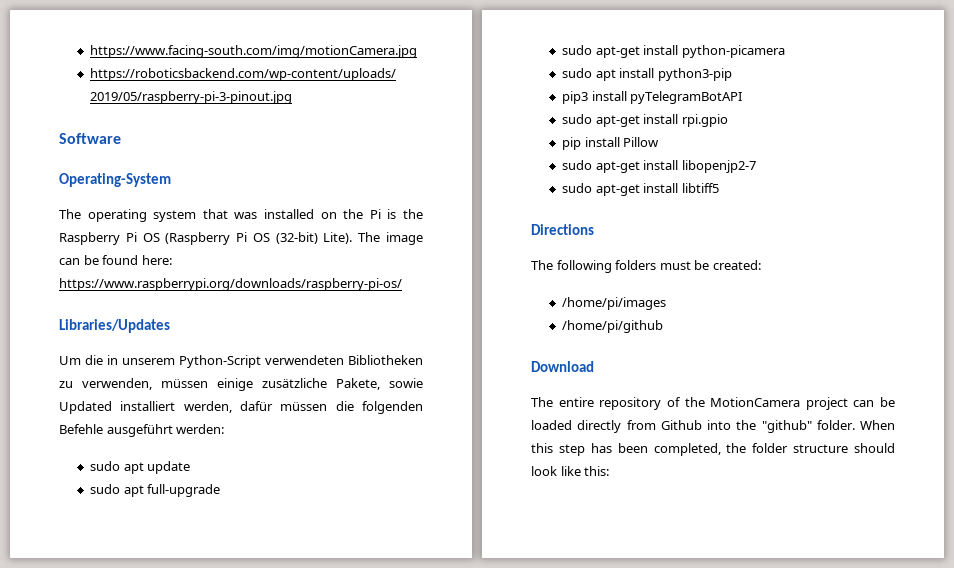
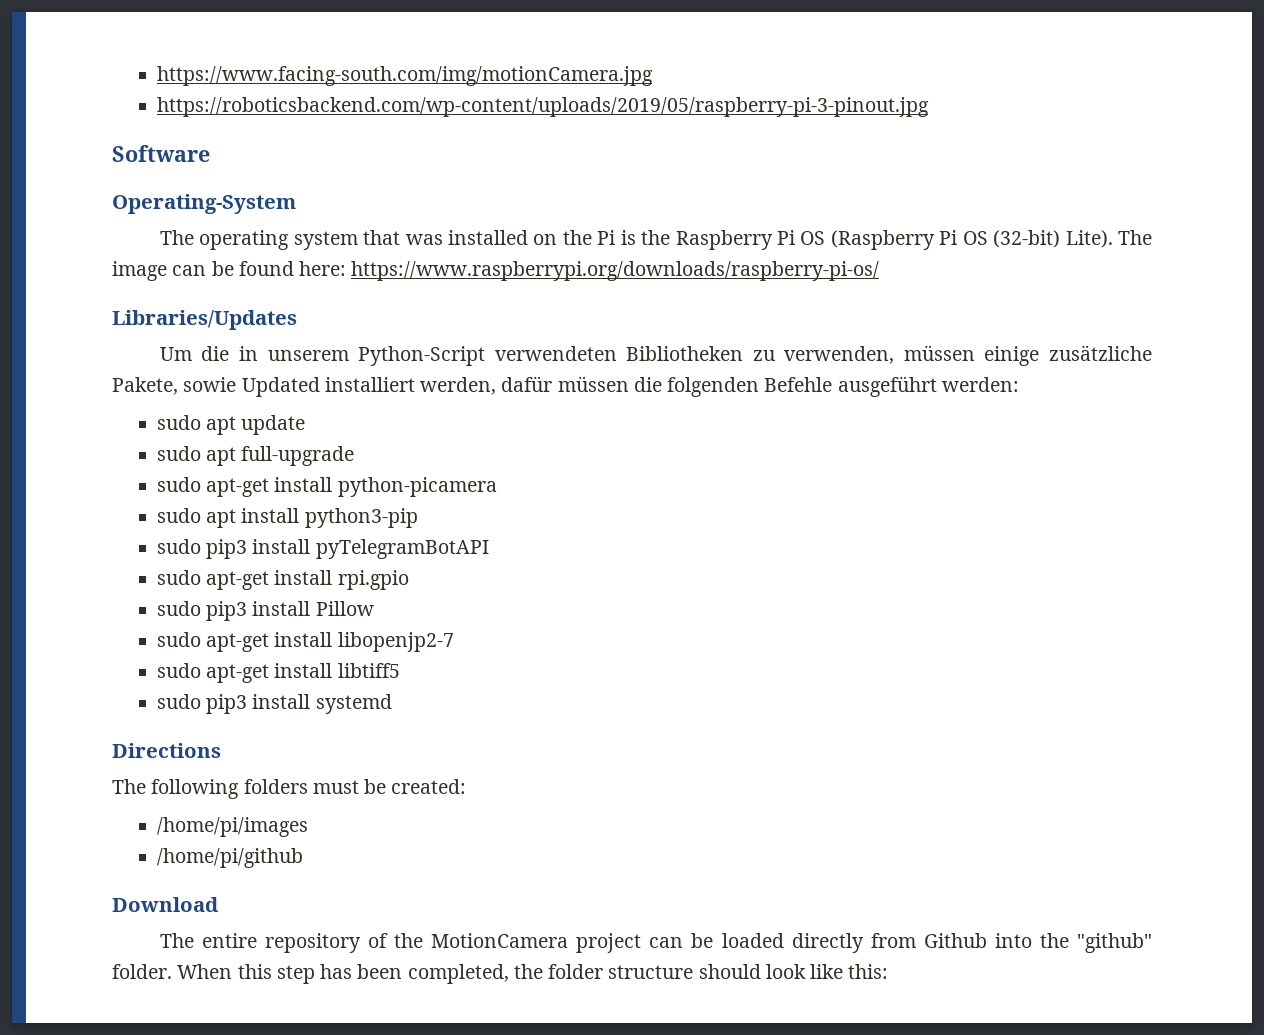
(732, 74) none -> [156,539,201,554] sudo
[561,137,581,150] pip -> [156,601,248,621] sudo pip3
(719, 188) none -> [156,694,392,714] // sudo pip3 install systemd

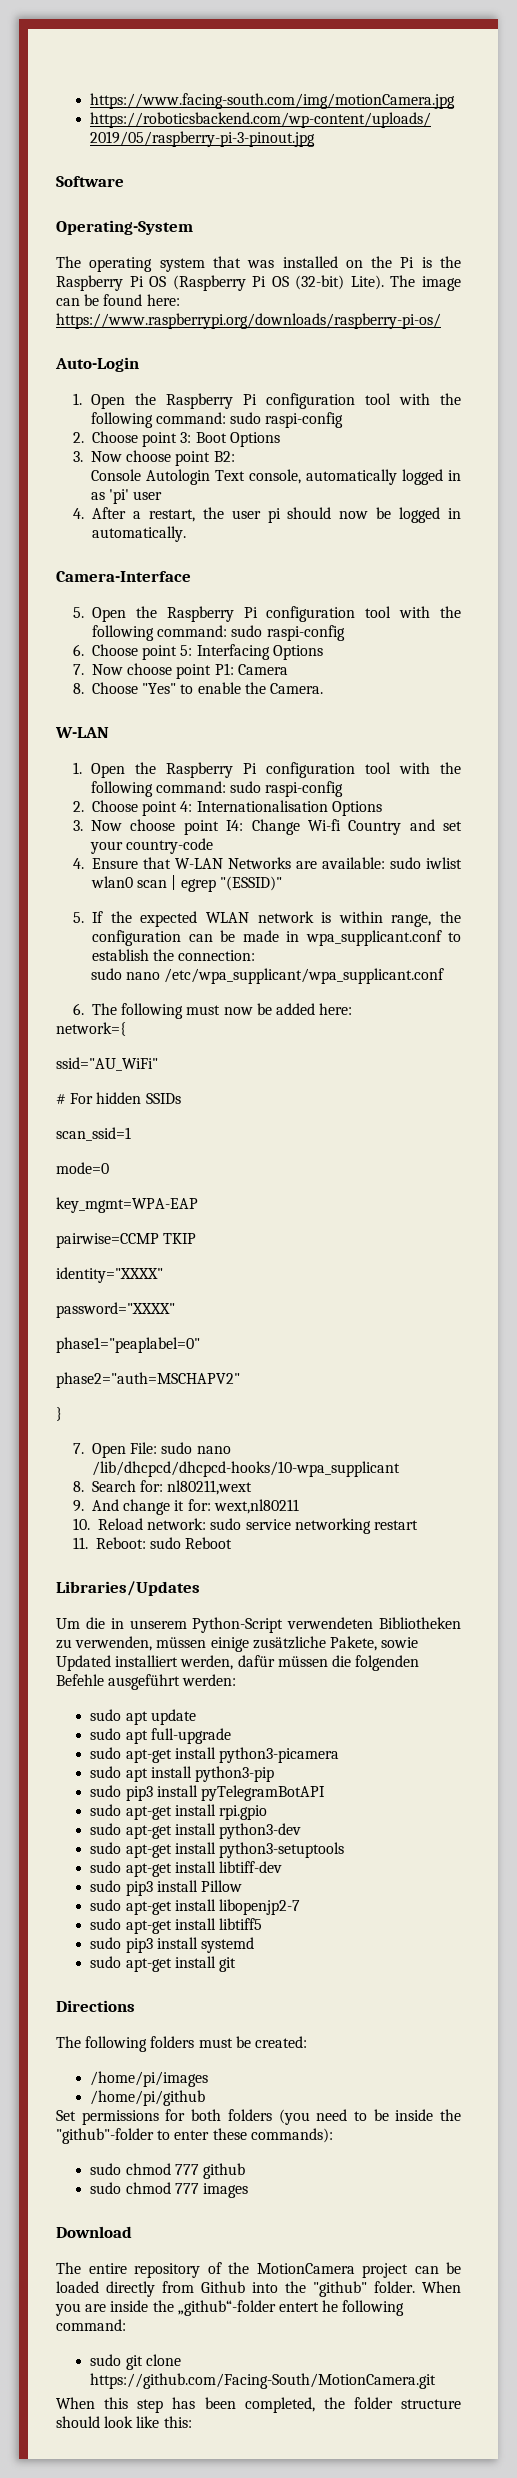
(880, 271) none -> [55,357,139,372] [73,393,462,409] [90,412,344,428] [73,431,280,447] [73,450,235,466] [90,469,461,485] [90,489,163,504] [73,507,461,523] [92,526,187,542] [56,571,191,582] [73,606,462,622] [92,625,345,641] [73,644,323,660] [73,663,288,679] [73,682,324,694] [55,727,109,738] [73,762,462,778] [90,781,344,797] [73,800,382,816] [73,819,462,835] [90,838,214,854] [73,857,462,869] [91,875,282,892] [73,911,461,927] [92,930,461,946] [92,949,256,961] [90,968,445,984] [73,1003,353,1019] [56,1022,126,1036] [56,1057,158,1071] [56,1092,181,1104] [56,1127,131,1141] [56,1162,109,1174] [56,1197,198,1213] [56,1233,197,1248] [56,1267,163,1283] [56,1302,175,1318] [56,1337,200,1353] [56,1372,240,1388] [56,1407,62,1421] [73,1442,231,1458] [92,1461,401,1477] [73,1480,253,1495] [73,1499,299,1515] [73,1518,419,1534] [73,1537,233,1549] // Auto-Login // 1. Open the Raspberry Pi configuration tool with the following command: sudo raspi-config // 2. Choose point 3: Boot Options // 3. Now choose point B2: // Console Autologin Text console, automatically logged in as 'pi' user // 4. After a restart, the user pi should now be logged in automatically. // Camera-Interface // 5. Open the Raspberry Pi configuration tool with the following command: sudo raspi-config // 6. Choose point 5: Interfacing Options // 7. Now choose point P1: Camera // 8. Choose "Yes" to enable the Camera. // W-LAN // 1. Open the Raspberry Pi configuration tool with the following command: sudo raspi-config // 2. Choose point 4: Internationalisation Options // 3. Now choose point I4: Change Wi-fi Country and set your country-code // 4. Ensure that W-LAN Networks are available: sudo iwlist wlan0 scan | egrep "(ESSID)" // 5. If the expected WLAN network is within range, the configuration can be made in wpa_supplicant.conf to establish the connection: // sudo nano /etc/wpa_supplicant/wpa_supplicant.conf // 6. The following must now be added here: // network={ // ssid="AU_WiFi" // # For hidden SSIDs // scan_ssid=1 // mode=0 // key_mgmt=WPA-EAP // pairwise=CCMP TKIP // identity="XXXX" // password="XXXX" // phase1="peaplabel=0" // phase2="auth=MSCHAPV2" // } // 7. Open File: sudo nano /lib/dhcpcd/dhcpcd-hooks/10-wpa_supplicant // 8. Search for: nl80211,wext // 9. And change it for: wext,nl80211 // 10. Reload network: sudo service networking restart // 11. Reboot: sudo Reboot
[337,477,497,497] python-picamera -> [218,1747,339,1763] python3-picamera
(409, 580) none -> [90,1823,301,1839] [90,1842,344,1858] [90,1861,282,1877] // sudo apt-get install python3-dev // sudo apt-get install python3-setuptools // sudo apt-get install libtiff-dev
(392, 704) none -> [90,1956,236,1972] // sudo apt-get install git
(303, 858) none -> [56,2109,461,2125] [56,2128,333,2144] [90,2163,245,2179] [90,2182,248,2198] // Set permissions for both folders (you need to be inside the "github"-folder to enter these commands): // sudo chmod 777 github // sudo chmod 777 images
(233, 971) none -> [55,2300,405,2316] [56,2319,126,2331] [90,2354,181,2370] [90,2373,437,2389] [56,2397,95,2409] you are inside the „github“-folder entert he following command: // sudo git clone https://github.com/Facing-South/MotionCamera.git // When

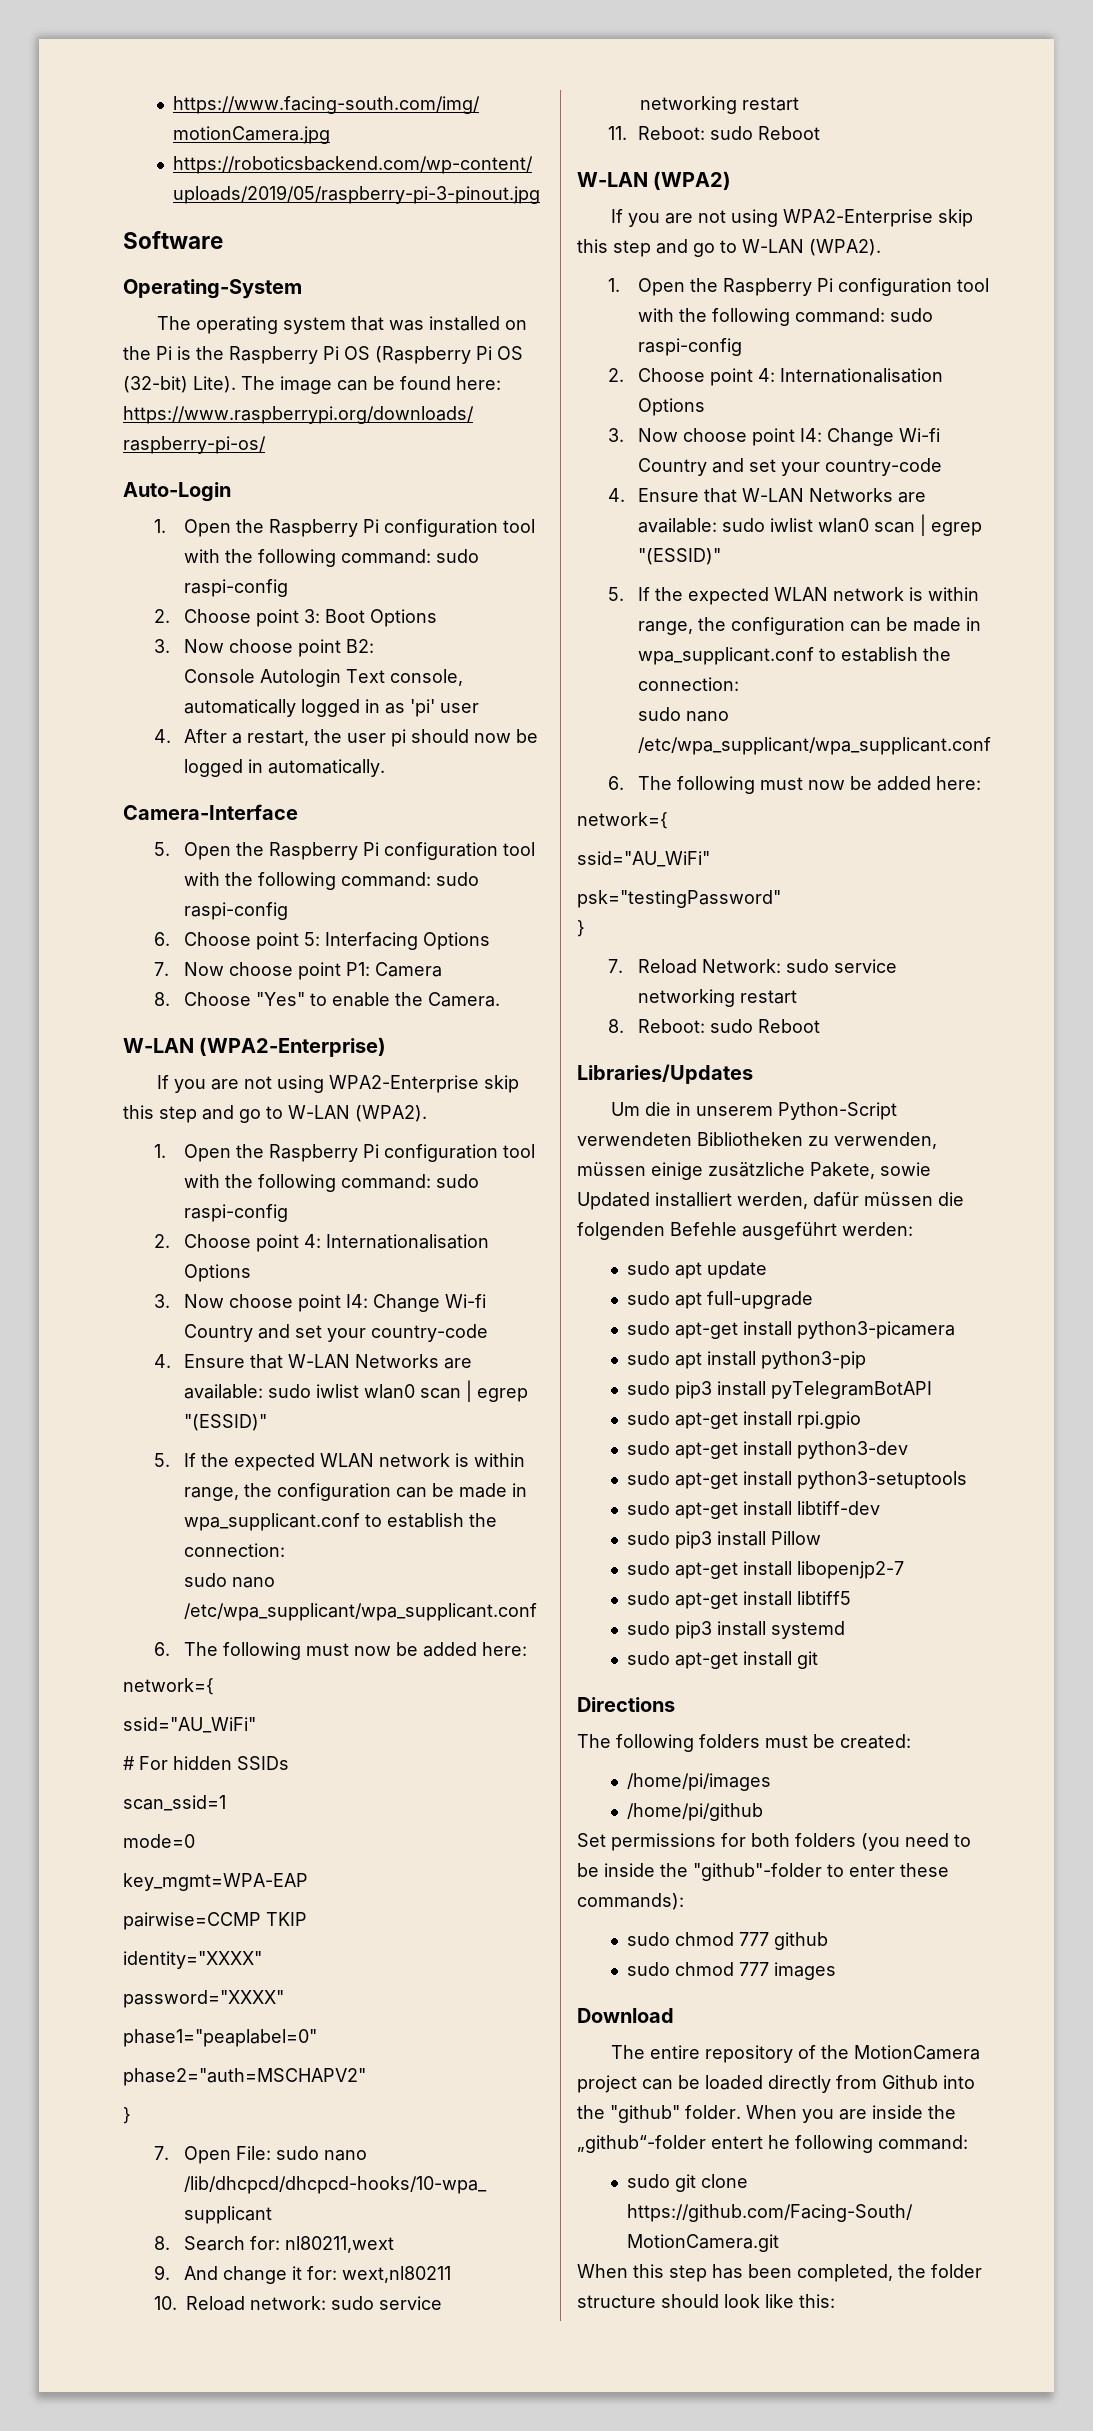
(109, 732) none -> [199,1037,387,1057] [156,1075,519,1093] [123,1105,427,1123] (WPA2-Enterprise) // If you are not using WPA2-Enterprise skip this step and go to W-LAN (WPA2).
(233, 1543) none -> [577,171,732,190] [610,209,973,227] [577,239,881,257] [607,278,990,296] [638,308,934,326] [638,338,743,356] [607,368,944,386] [638,398,706,416] [607,428,941,446] [638,458,943,476] [607,488,927,503] [638,514,983,536] [638,548,722,565] [607,587,980,605] [638,617,982,635] [638,647,952,665] [638,677,740,691] [638,707,730,722] [638,737,992,755] [607,776,982,794] [577,812,668,829] [577,851,710,867] [577,890,781,908] [577,920,585,937] [607,959,898,974] [638,989,798,1007] [607,1019,821,1033] // W-LAN (WPA2) // If you are not using WPA2-Enterprise skip this step and go to W-LAN (WPA2). // 1. Open the Raspberry Pi configuration tool with the following command: sudo raspi-config // 2. Choose point 4: Internationalisation Options // 3. Now choose point I4: Change Wi-fi Country and set your country-code // 4. Ensure that W-LAN Networks are available: sudo iwlist wlan0 scan | egrep "(ESSID)" // 5. If the expected WLAN network is within range, the configuration can be made in wpa_supplicant.conf to establish the connection: // sudo nano /etc/wpa_supplicant/wpa_supplicant.conf // 6. The following must now be added here: // network={ // ssid="AU_WiFi" // psk="testingPassword" // } // 7. Reload Network: sudo service networking restart // 8. Reboot: sudo Reboot

